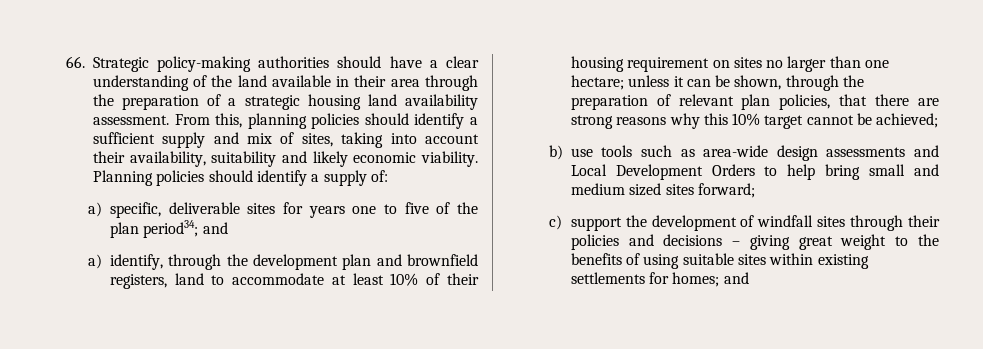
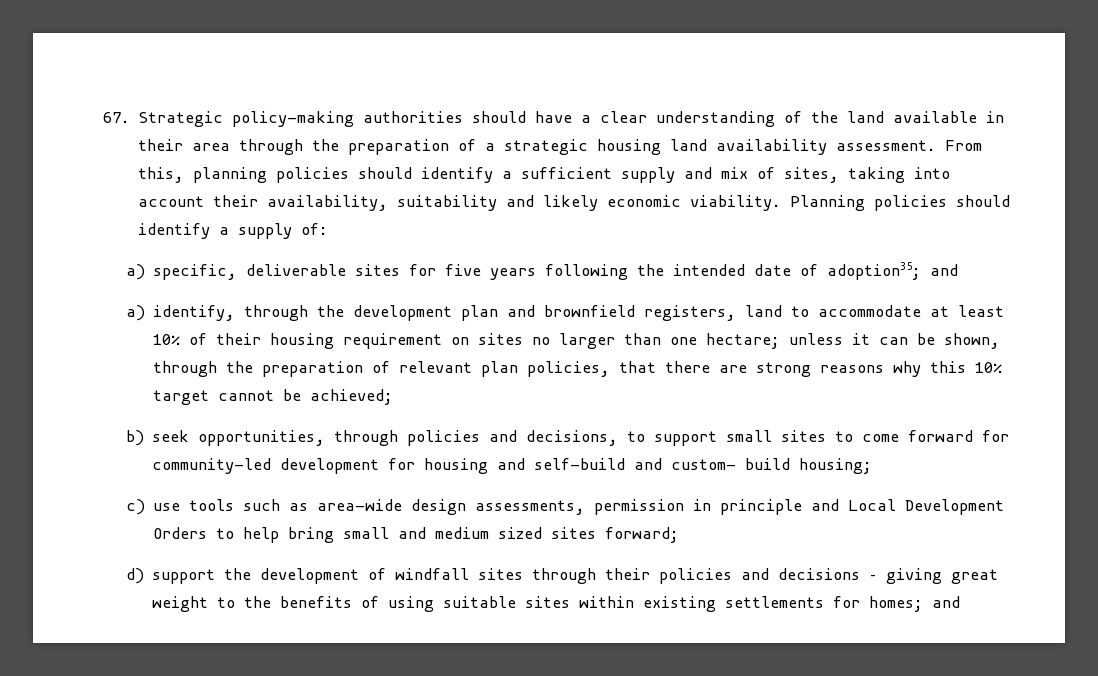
[65,56,85,68] 66. -> [102,112,130,123] 67.
[308,202,478,218] [109,220,199,238] years one to five of the plan period34; -> [445,262,922,280] five years following the intended date of adoption35;
(563, 152) none -> [152,430,1010,446] [152,458,873,474] [126,499,146,515] seek opportunities, through policies and decisions, to support small sites to come forward for community-led development for housing and self-build and custom- build housing; // c)
[826,147,906,157] assessments -> [475,499,803,515] assessments, permission in principle
[548,215,562,230] c) -> [126,568,145,584] d)

